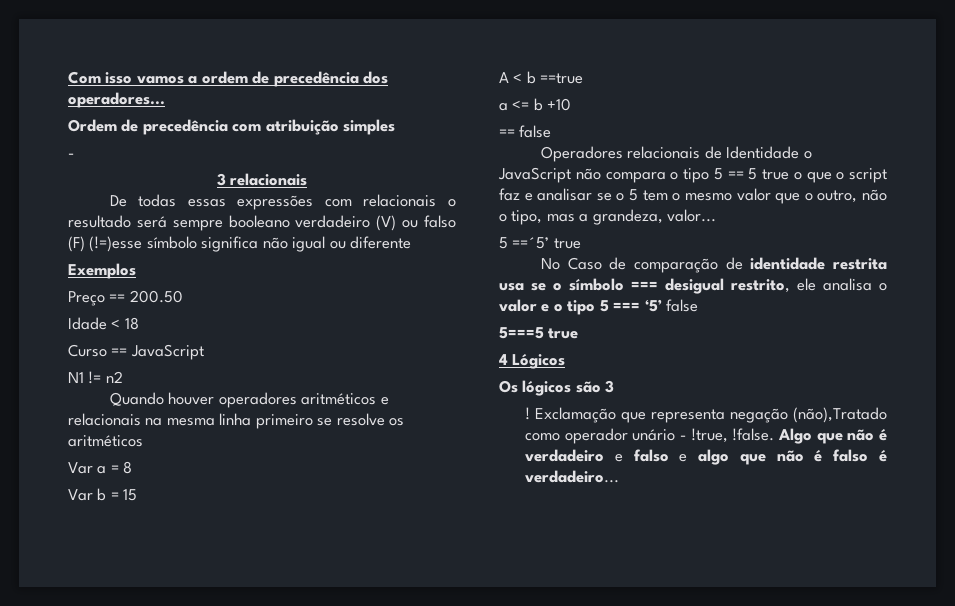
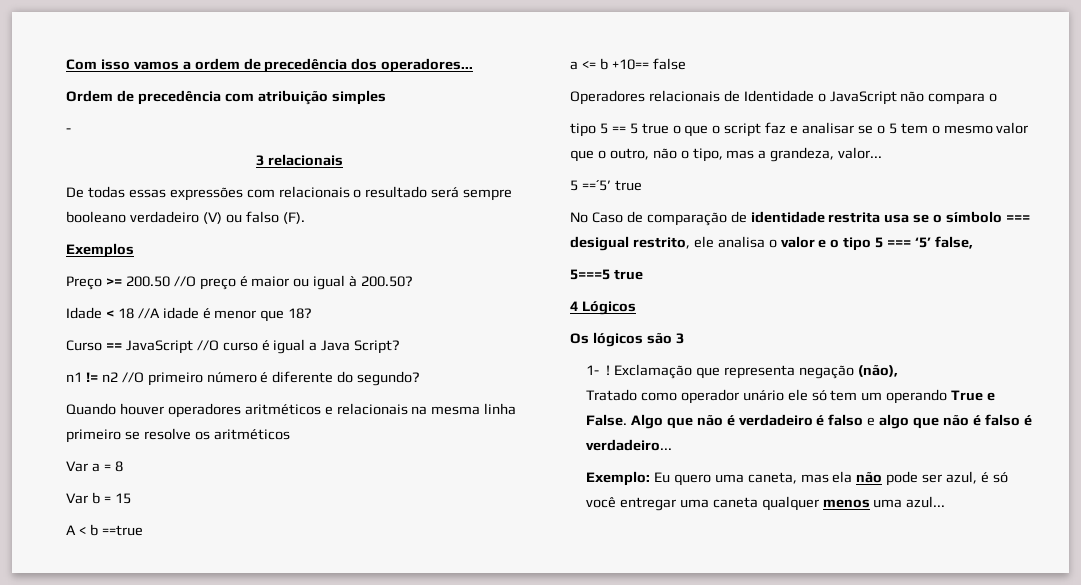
[68,236,412,252] (F) (!=)esse símbolo significa não igual ou diferente -> [282,212,305,224] (F).
[109,294,126,302] == -> [105,278,122,286] >=
[68,317,139,330] [68,344,204,360] [68,371,123,384] // Idade < 18 // Curso == JavaScript // N1 != n2 -> [173,275,414,290] [66,307,313,322] [66,339,401,354] [66,371,421,386] //O preço é maior ou igual à 200.50? // Idade < 18 //A idade é menor que 18? // Curso == JavaScript //O curso é igual a Java Script? // n1 != n2 //O primeiro número é diferente do segundo?
[547,98,572,111] [499,129,515,137] +10 // == -> [611,59,649,70] +10==
(679, 176) none -> (998, 97) //
[666,299,699,312] false -> [934,236,973,249] false,
(615, 386) none -> [585,365,599,375] 1-
[793,407,887,423] (não),Tratado -> [857,364,898,377] [585,389,637,401] (não), // Tratado
[679,428,775,443] - !true, !false. -> [787,389,996,404] [585,414,627,426] ele só tem um operando True e False.
[614,454,623,462] e -> [816,415,825,426] é
(619, 476) none -> [585,471,1008,486] [585,496,946,511] // Exemplo: Eu quero uma caneta, mas ela não pode ser azul, é só você entregar uma caneta qualquer menos uma azul...

